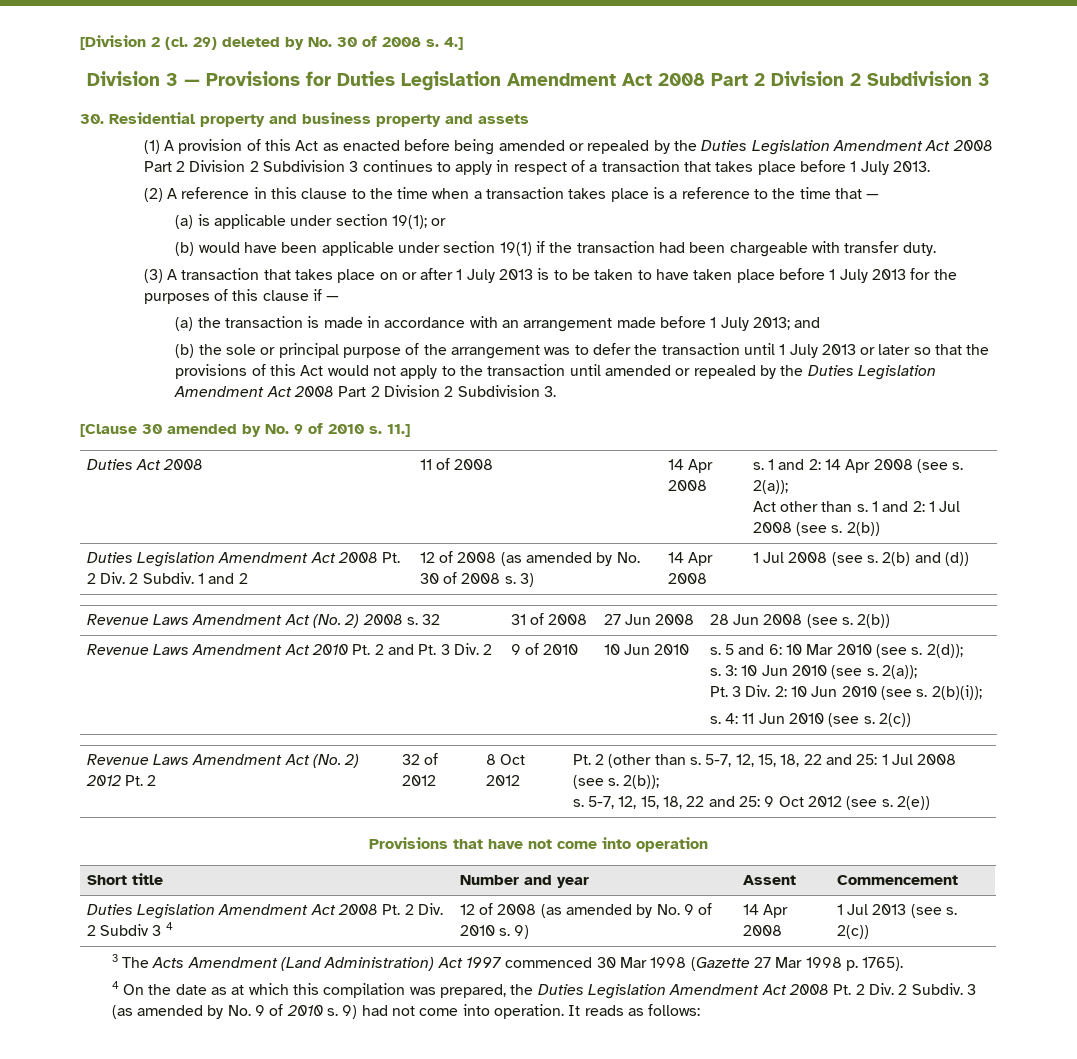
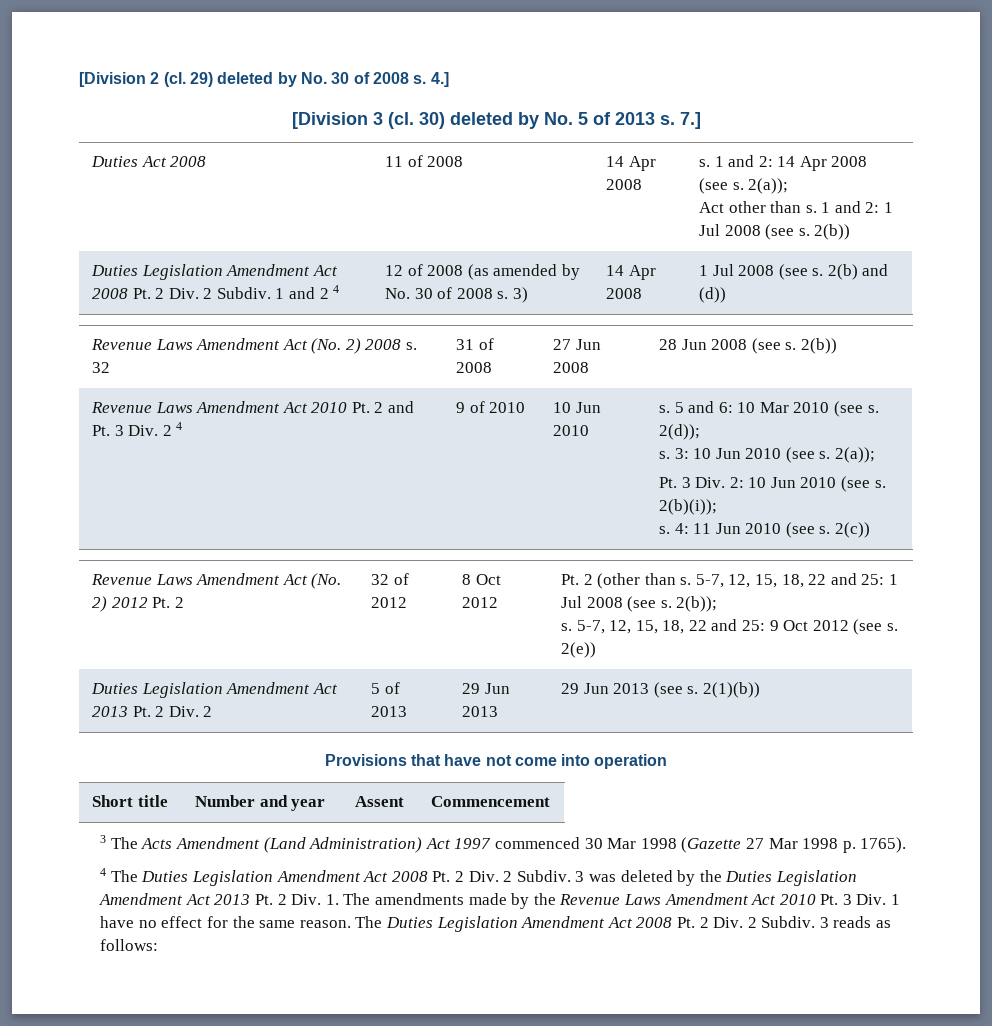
[87,71,990,91] [80,112,529,127] [143,139,993,155] [143,160,931,175] [143,187,880,202] [175,214,447,229] [175,241,936,257] [143,268,957,283] [143,289,340,304] [175,316,821,332] [175,343,990,359] [175,364,936,380] [174,385,556,397] [80,423,410,437] Division 3 — Provisions for Duties Legislation Amendment Act 2008 Part 2 Division 2 Subdivision 3 // 30. Residential property and business property and assets // (1) A provision of this Act as enacted before being amended or repealed by the Duties Legislation Amendment Act 2008 Part 2 Division 2 Subdivision 3 continues to apply in respect of a transaction that takes place before 1 July 2013. // (2) A reference in this clause to the time when a transaction takes place is a reference to the time that — // (a) is applicable under section 19(1); or // (b) would have been applicable under section 19(1) if the transaction had been chargeable with transfer duty. // (3) A transaction that takes place on or after 1 July 2013 is to be taken to have taken place before 1 July 2013 for the purposes of this clause if — // (a) the transaction is made in accordance with an arrangement made before 1 July 2013; and // (b) the sole or principal purpose of the arrangement was to defer the transaction until 1 July 2013 or later so that the provisions of this Act would not apply to the transaction until amended or repealed by the Duties Legislation Amendment Act 2008 Part 2 Division 2 Subdivision 3. // [Clause 30 amended by No. 9 of 2010 s. 11.] -> [291,112,701,129] [Division 3 (cl. 30) deleted by No. 5 of 2013 s. 7.]
(248, 578) none -> [333,285,340,293] 4
(493, 649) none -> [176,422,183,430] 4
(930, 803) none -> [90,682,338,698] [91,706,213,717] [370,682,400,694] [370,706,407,717] [461,683,510,694] [461,706,498,717] [560,682,760,698] // Duties Legislation Amendment Act 2013 Pt. 2 Div. 2 | 5 of 2013 | 29 Jun 2013 | 29 Jun 2013 (see s. 2(1)(b))
[86,903,443,919] [86,922,173,936] [459,903,713,918] [459,925,530,939] [742,904,789,918] [742,925,782,936] [836,904,958,918] [836,925,869,939] // Duties Legislation Amendment Act 2008 Pt. 2 Div. 2 Subdiv 3 4 | 12 of 2008 (as amended by No. 9 of 2010 s. 9) | 14 Apr 2008 | 1 Jul 2013 (see s. 2(c)) -> (550, 801) none
[123,983,534,998] On the date as at which this compilation was prepared, the -> [110,870,138,882] The
[111,1004,581,1019] (as amended by No. 9 of 2010 s. 9) had not come into operation. It -> [588,870,857,886] [99,893,901,909] [100,916,829,932] was deleted by the Duties Legislation Amendment Act 2013 Pt. 2 Div. 1. The amendments made by the Revenue Laws Amendment Act 2010 Pt. 3 Div. 1 have no effect for the same reason. The Duties Legislation Amendment Act 2008 Pt. 2 Div. 2 Subdiv. 3

